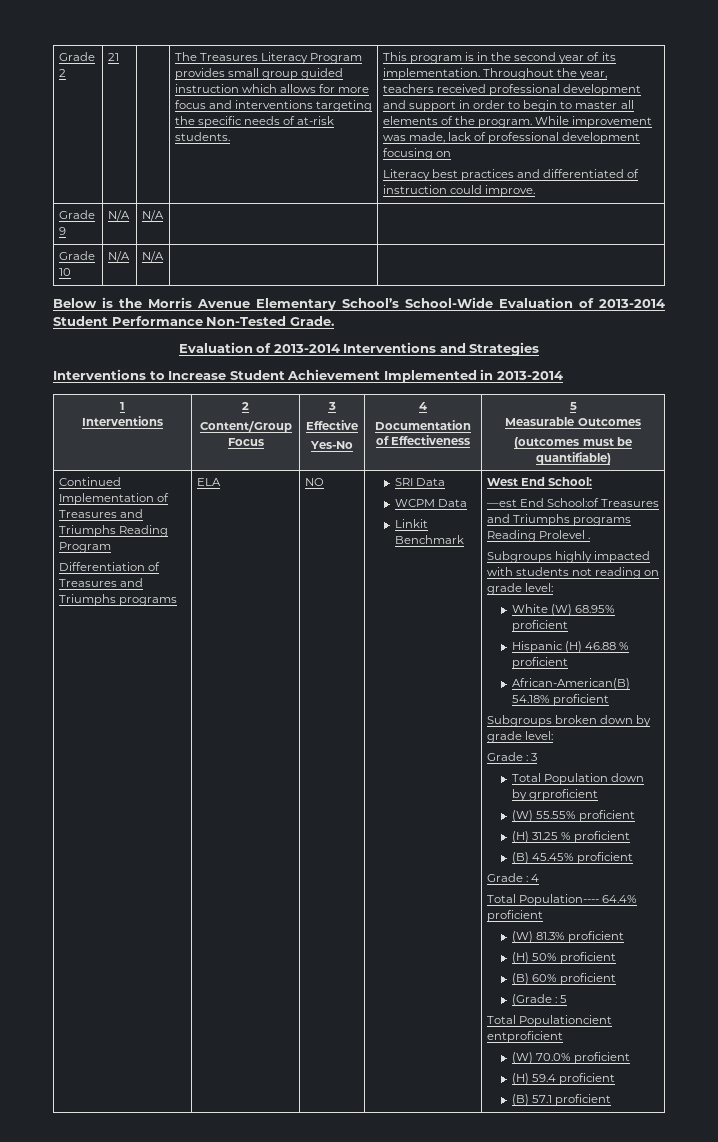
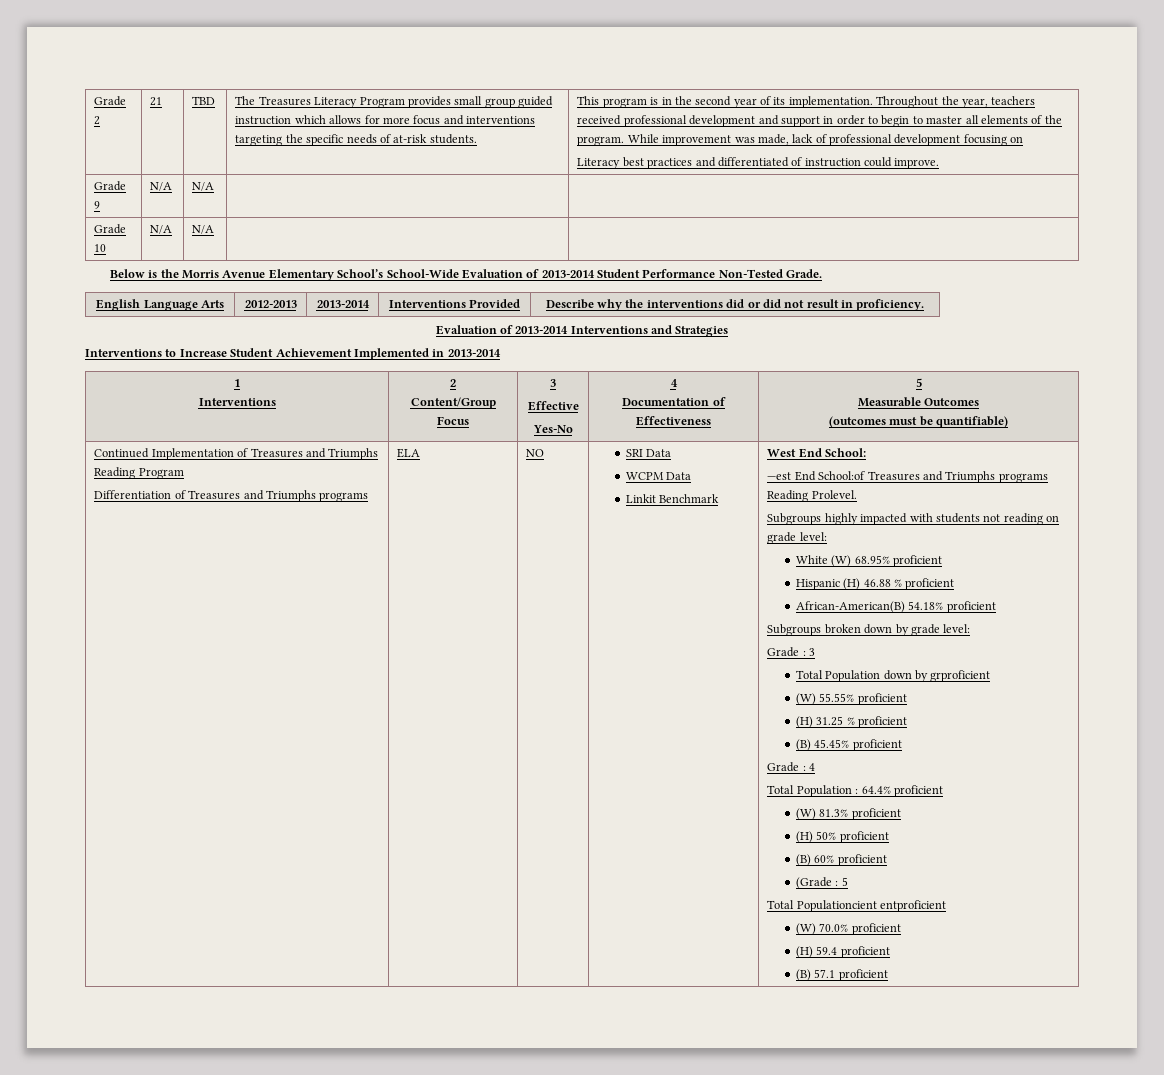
(119, 57) none -> [192,96,216,105] TBD
(334, 321) none -> [96,299,224,311] [244,300,297,308] [316,300,370,308] [388,299,521,308] [545,299,925,311] // English Language Arts | 2012-2013 | 2013-2014 | Interventions Provided | Describe why the interventions did or did not result in proficiency.
[538,530,590,539] Prolevel . -> [811,490,857,499] Prolevel.
[518,894,599,906] Population---- -> [796,785,859,797] Population :

